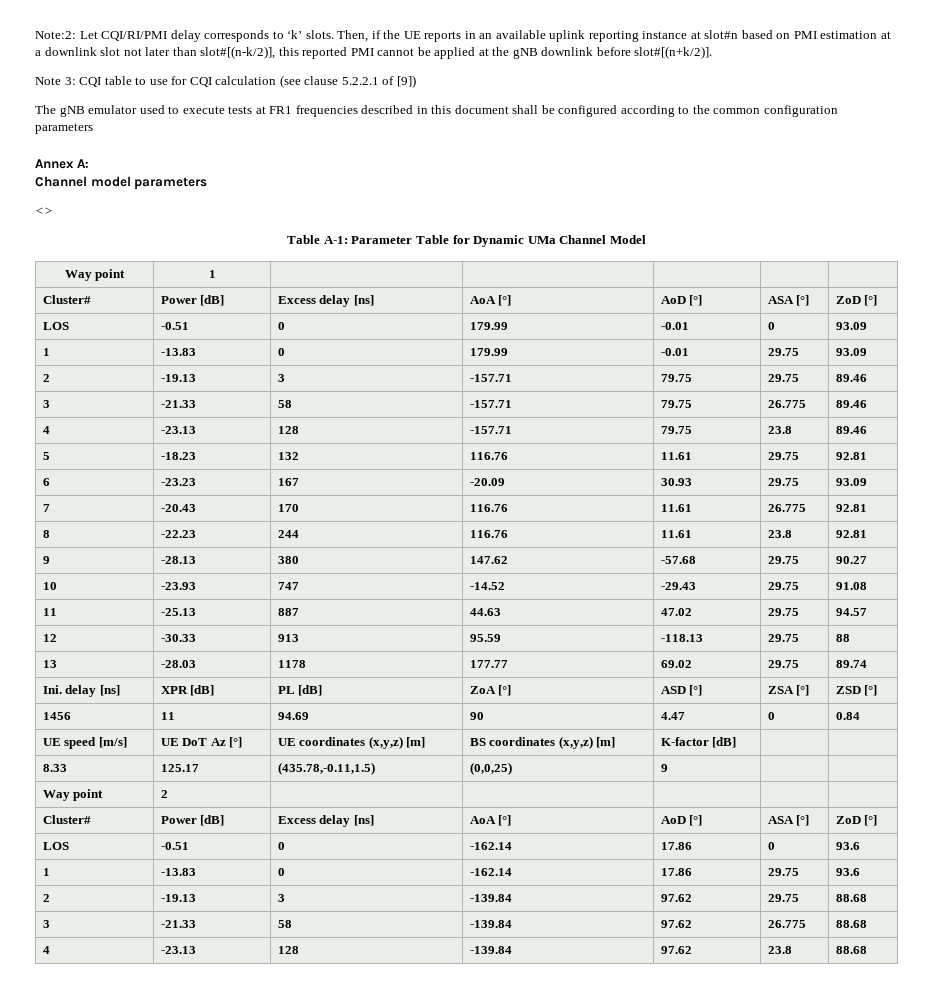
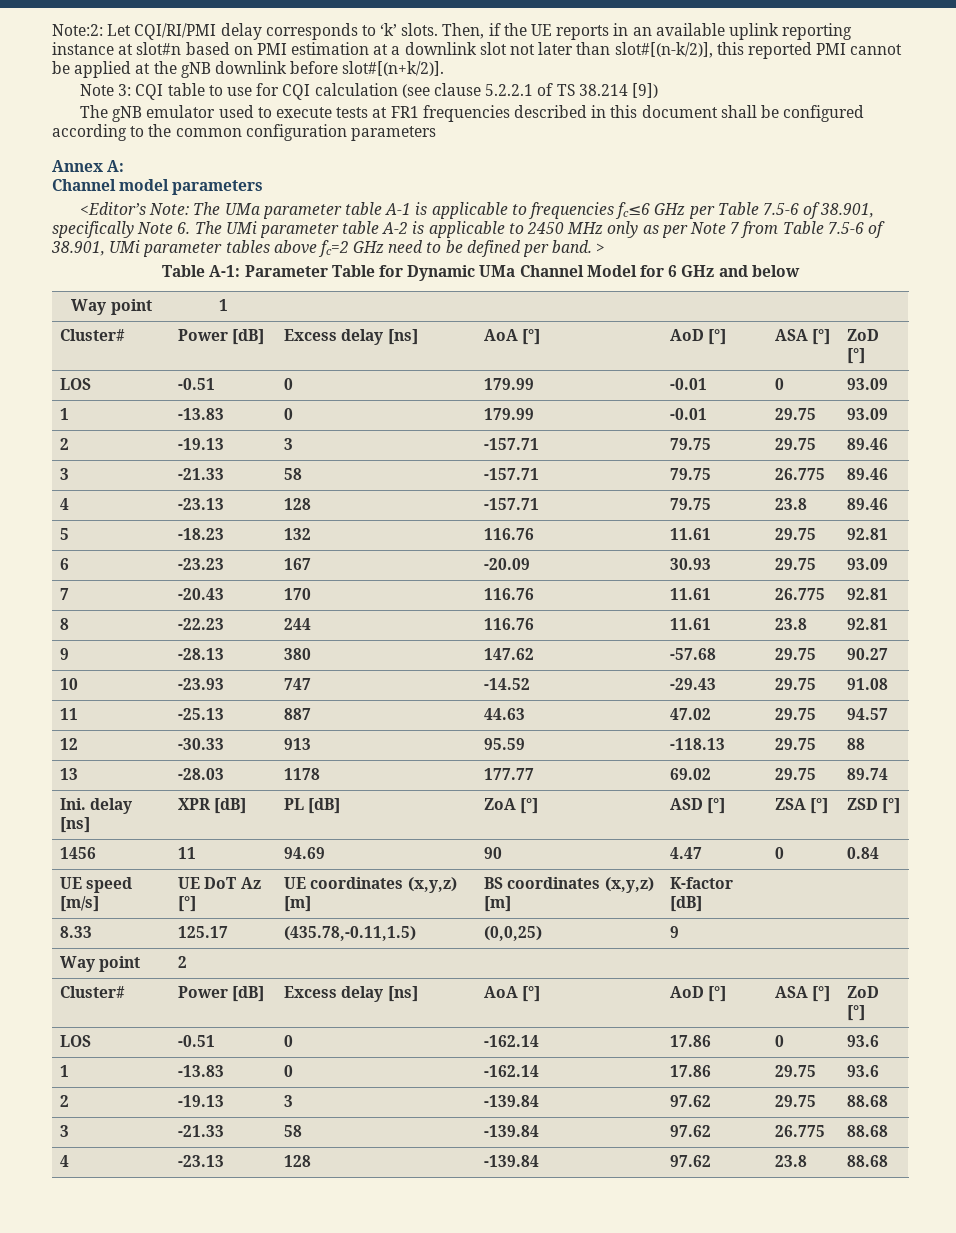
(395, 80) none -> [556,84,628,96] TS 38.214
[35,207,53,215] <> -> [80,202,875,219] [52,221,885,238] [51,240,606,257] <Editor’s Note: The UMa parameter table A-1 is applicable to frequencies fc≤6 GHz per Table 7.5-6 of 38.901, specifically Note 6. The UMi parameter table A-2 is applicable to 2450 MHz only as per Note 7 from Table 7.5-6 of 38.901, UMi parameter tables above fc=2 GHz need to be defined per band. >
(646, 239) none -> [639,265,800,277] for 6 GHz and below

